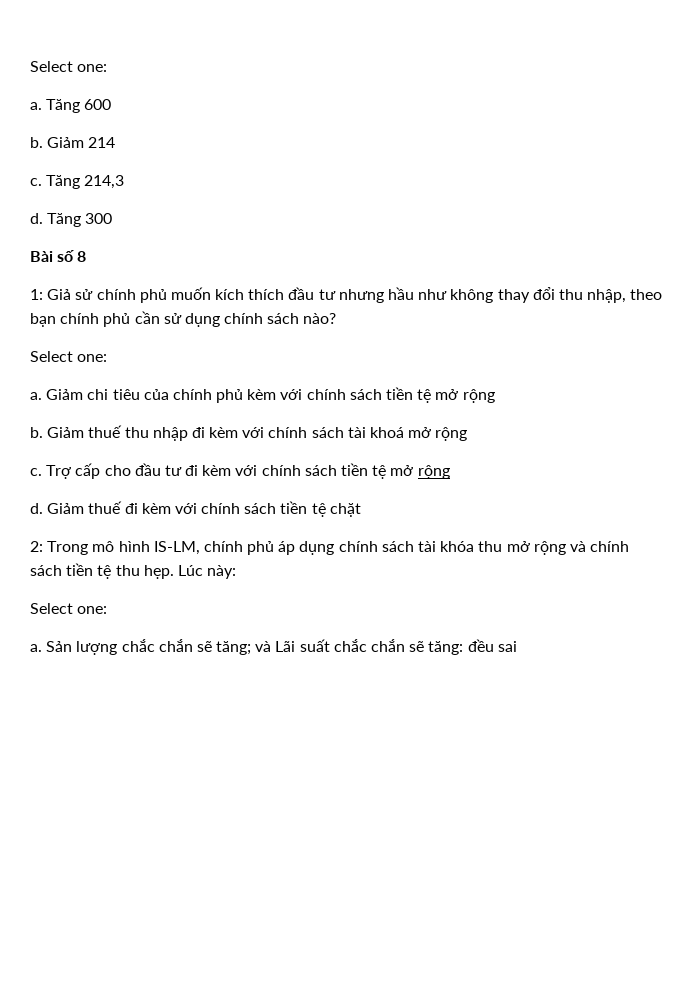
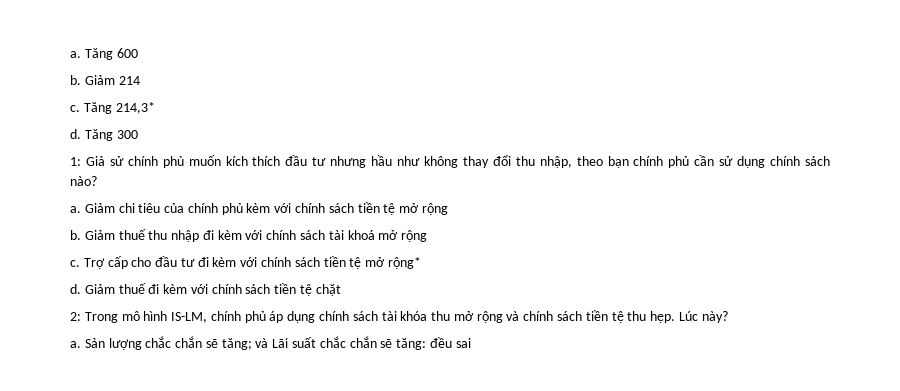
[30,61,108,72] Select one: // -> (70, 54) none
[84,175,125,189] 214,3 -> [115,102,155,114] 214,3*
[30,250,87,262] // Bài số 8 -> (138, 134) none
[30,351,108,362] // Select one: -> (97, 181) none
[417,465,450,479] rộng -> [387,257,421,269] rộng*
[207,565,237,579] [30,603,108,614] này: // Select one: -> [701,311,728,323] này?

